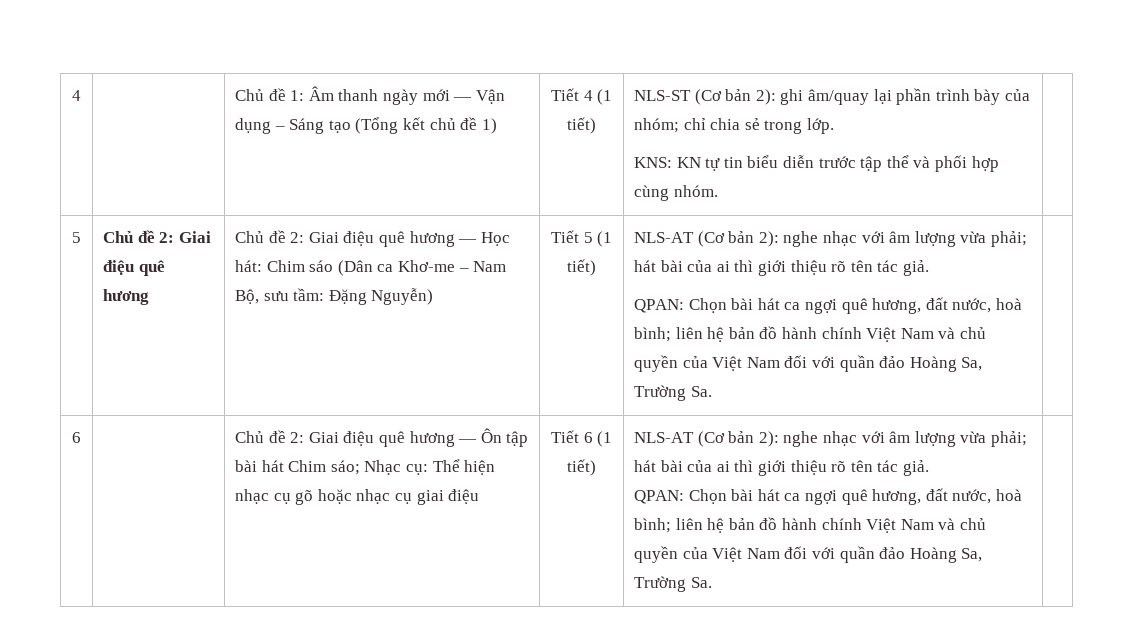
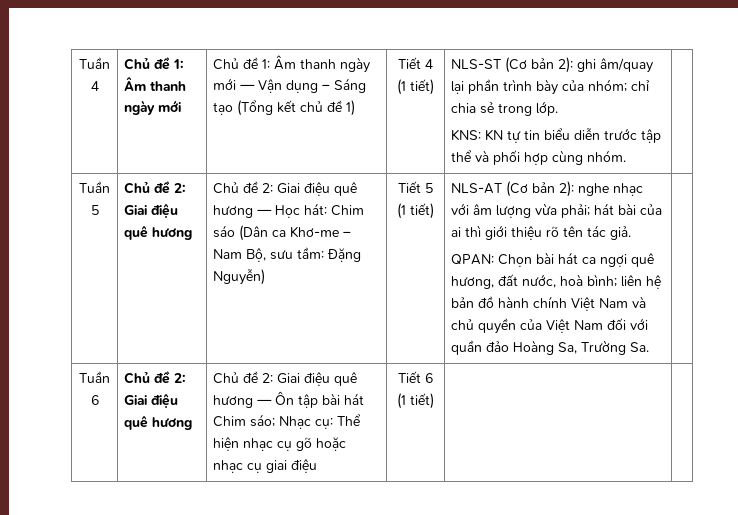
(72, 95) none -> [79,57,110,69] Tuần
(81, 95) none -> [124,56,185,70] [124,77,187,91] [124,100,182,115] Chủ đề 1: Âm thanh ngày mới
(718, 191) none -> [79,181,110,193] Tuần
(712, 391) none -> [79,371,110,383] Tuần
(81, 437) none -> [124,370,187,384] [124,394,179,408] [124,416,193,430] Chủ đề 2: Giai điệu quê hương
[634,431,1027,447] [634,460,929,476] [634,488,1022,505] [634,517,986,533] [634,546,983,563] [634,576,712,592] NLS-AT (Cơ bản 2): nghe nhạc với âm lượng vừa phải; hát bài của ai thì giới thiệu rõ tên tác giả. // QPAN: Chọn bài hát ca ngợi quê hương, đất nước, hoà bình; liên hệ bản đồ hành chính Việt Nam và chủ quyền của Việt Nam đối với quần đảo Hoàng Sa, Trường Sa. -> (434, 401) none

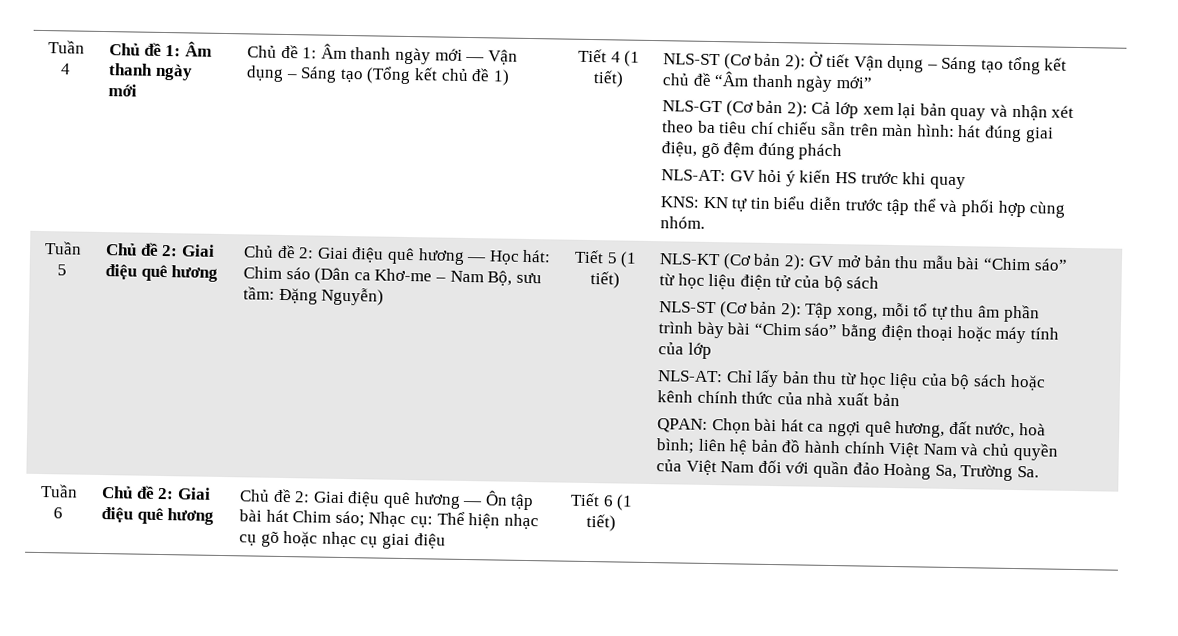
[577,58,654,73] [451,79,650,95] [451,101,559,116] ghi âm/quay lại phần trình bày của nhóm; chỉ chia sẻ trong lớp. -> [809,51,1068,75] [662,71,872,92] [662,100,1075,121] [662,120,1054,143] [661,141,843,161] [661,169,966,190] Ở tiết Vận dụng – Sáng tạo tổng kết chủ đề “Âm thanh ngày mới” // NLS-GT (Cơ bản 2): Cả lớp xem lại bản quay và nhận xét theo ba tiêu chí chiếu sẵn trên màn hình: hát đúng giai điệu, gõ đệm đúng phách // NLS-AT: GV hỏi ý kiến HS trước khi quay
[451,181,644,197] [451,203,663,218] [451,225,632,240] NLS-AT (Cơ bản 2): nghe nhạc với âm lượng vừa phải; hát bài của ai thì giới thiệu rõ tên tác giả. -> [659,253,1068,271] [659,273,880,292] [659,301,1040,323] [658,321,1059,344] [658,342,712,360] [657,369,1046,391] [657,390,900,407] NLS-KT (Cơ bản 2): GV mở bản thu mẫu bài “Chim sáo” từ học liệu điện tử của bộ sách // NLS-ST (Cơ bản 2): Tập xong, mỗi tổ tự thu âm phần trình bày bài “Chim sáo” bằng điện thoại hoặc máy tính của lớp // NLS-AT: Chỉ lấy bản thu từ học liệu của bộ sách hoặc kênh chính thức của nhà xuất bản

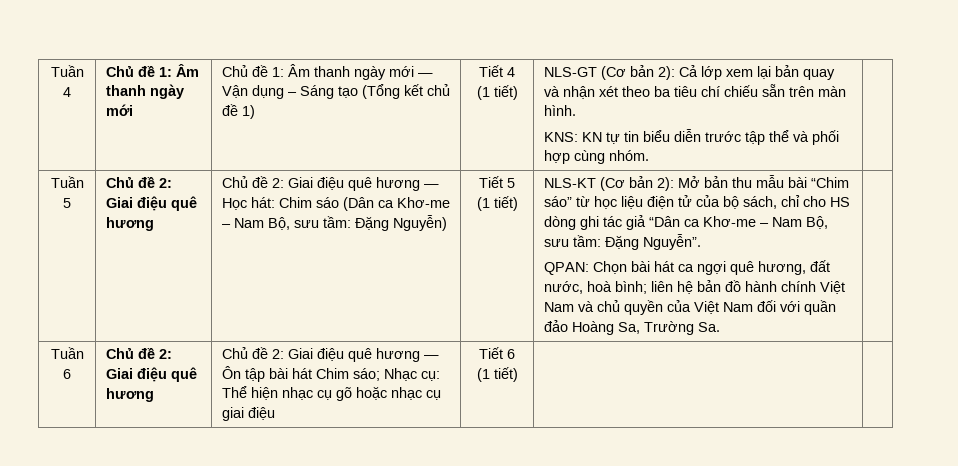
[663,51,1068,75] [662,71,872,92] NLS-ST (Cơ bản 2): Ở tiết Vận dụng – Sáng tạo tổng kết chủ đề “Âm thanh ngày mới” // -> (518, 92) none
[916,124,1054,143] [661,141,843,161] [661,169,966,190] hình: hát đúng giai điệu, gõ đệm đúng phách // NLS-AT: GV hỏi ý kiến HS trước khi quay -> [543,105,576,116] hình.
[808,255,862,268] GV mở -> [677,176,700,188] Mở
[846,276,880,289] [659,301,1040,323] [658,321,1059,344] [658,342,712,360] [657,369,1046,391] [657,390,900,407] sách // NLS-ST (Cơ bản 2): Tập xong, mỗi tổ tự thu âm phần trình bày bài “Chim sáo” bằng điện thoại hoặc máy tính của lớp // NLS-AT: Chỉ lấy bản thu từ học liệu của bộ sách hoặc kênh chính thức của nhà xuất bản -> [742,195,850,209] [543,215,828,230] [543,234,701,250] sách, chỉ cho HS dòng ghi tác giả “Dân ca Khơ-me – Nam Bộ, sưu tầm: Đặng Nguyễn”.

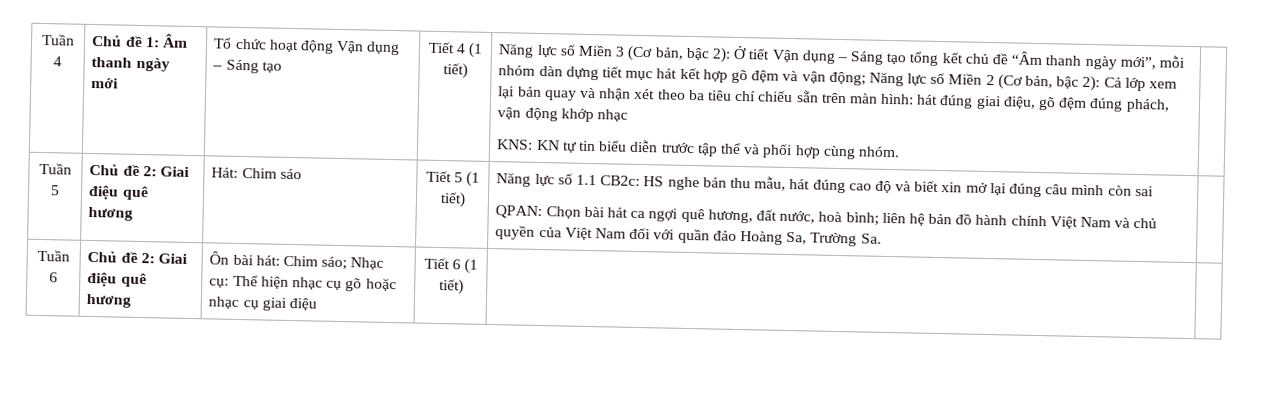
[221,64,433,80] [221,84,450,99] [221,104,255,119] Chủ đề 1: Âm thanh ngày mới — Vận dụng – Sáng tạo (Tổng kết chủ đề 1) -> [213,37,401,56] [212,59,282,74] Tổ chức hoạt động Vận dụng – Sáng tạo
[543,65,654,80] NLS-GT (Cơ bản -> [498,43,1185,70] [498,65,1080,90] Năng lực số Miền 3 (Cơ bản, bậc 2): Ở tiết Vận dụng – Sáng tạo tổng kết chủ đề “Âm thanh ngày mới”, mỗi nhóm dàn dựng tiết mục hát kết hợp gõ đệm và vận động; Năng lực số Miền 2 (Cơ bản, bậc
[543,105,576,116] hình. -> [880,93,1170,113] [497,107,629,123] hình: hát đúng giai điệu, gõ đệm đúng phách, vận động khớp nhạc
[221,176,439,191] [221,197,450,211] [221,215,447,231] [479,176,515,188] [476,196,518,211] [543,175,849,191] [543,195,850,209] [543,215,828,230] [543,234,701,250] Chủ đề 2: Giai điệu quê hương — Học hát: Chim sáo (Dân ca Khơ-me – Nam Bộ, sưu tầm: Đặng Nguyễn) | Tiết 5 (1 tiết) | NLS-KT (Cơ bản 2): Mở bản thu mẫu bài “Chim sáo” từ học liệu điện tử của bộ sách, chỉ cho HS dòng ghi tác giả “Dân ca Khơ-me – Nam Bộ, sưu tầm: Đặng Nguyễn”. -> [211,167,302,180] [425,170,481,187] [439,191,466,208] [496,172,1154,198] Hát: Chim sáo | Tiết 5 (1 tiết) | Năng lực số 1.1 CB2c: HS nghe bản thu mẫu, hát đúng cao độ và biết xin mở lại đúng câu mình còn sai
[221,347,439,362] [221,366,312,382] Chủ đề 2: Giai điệu quê hương — Ôn tập bài hát -> [209,251,280,266] Ôn bài hát:

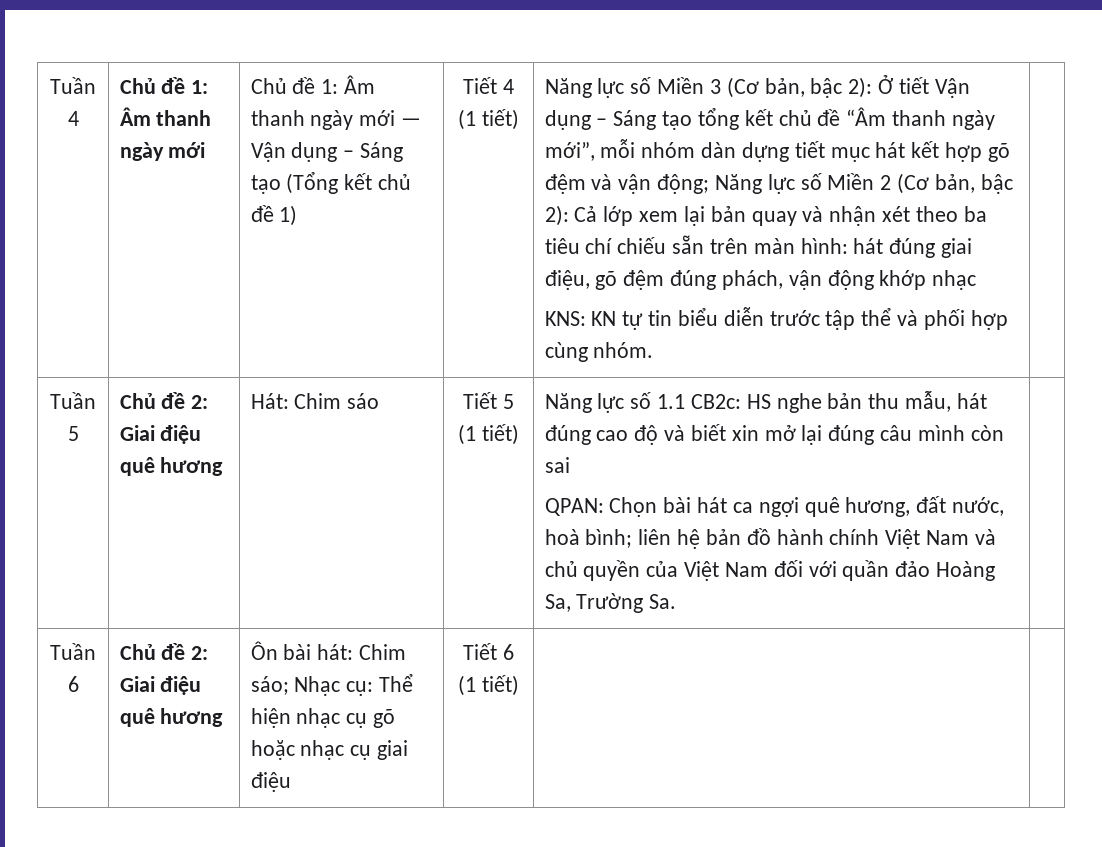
[213,37,401,56] [212,59,282,74] Tổ chức hoạt động Vận dụng – Sáng tạo -> [250,75,376,94] [250,110,422,130] [250,142,404,162] [250,172,412,194] [250,205,298,226] Chủ đề 1: Âm thanh ngày mới — Vận dụng – Sáng tạo (Tổng kết chủ đề 1)

